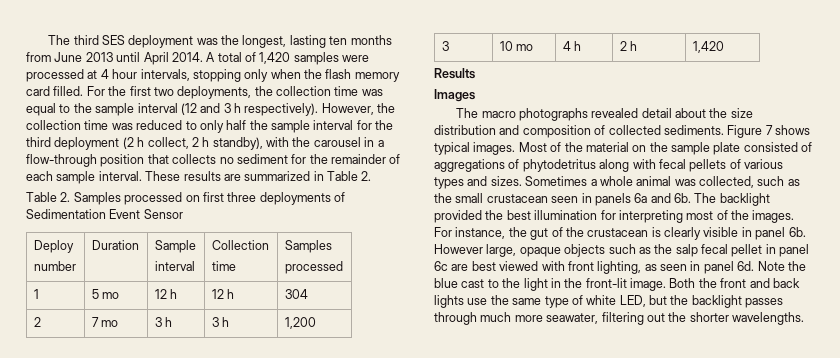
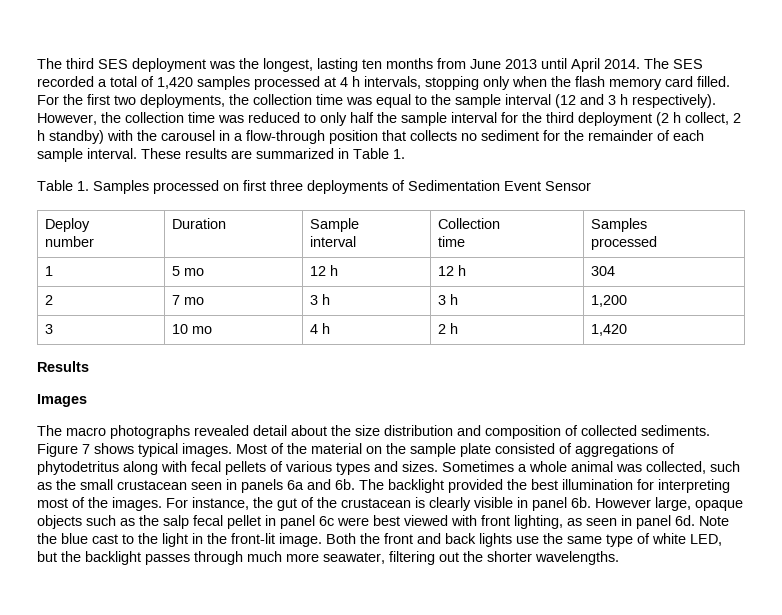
[206,52,216,62] A -> [644,58,703,69] [37,76,107,87] The SES recorded a
[342,55,370,62] were -> (250, 83) none
[112,69,138,79] hour -> [352,76,360,87] h
[212,137,263,150] standby), -> [49,130,104,144] standby)
[361,171,372,181] [26,192,71,202] 2. // Table 2. -> [393,149,405,159] [37,180,89,191] 1. // Table 1.
[451,264,469,271] are -> [337,517,369,526] were

